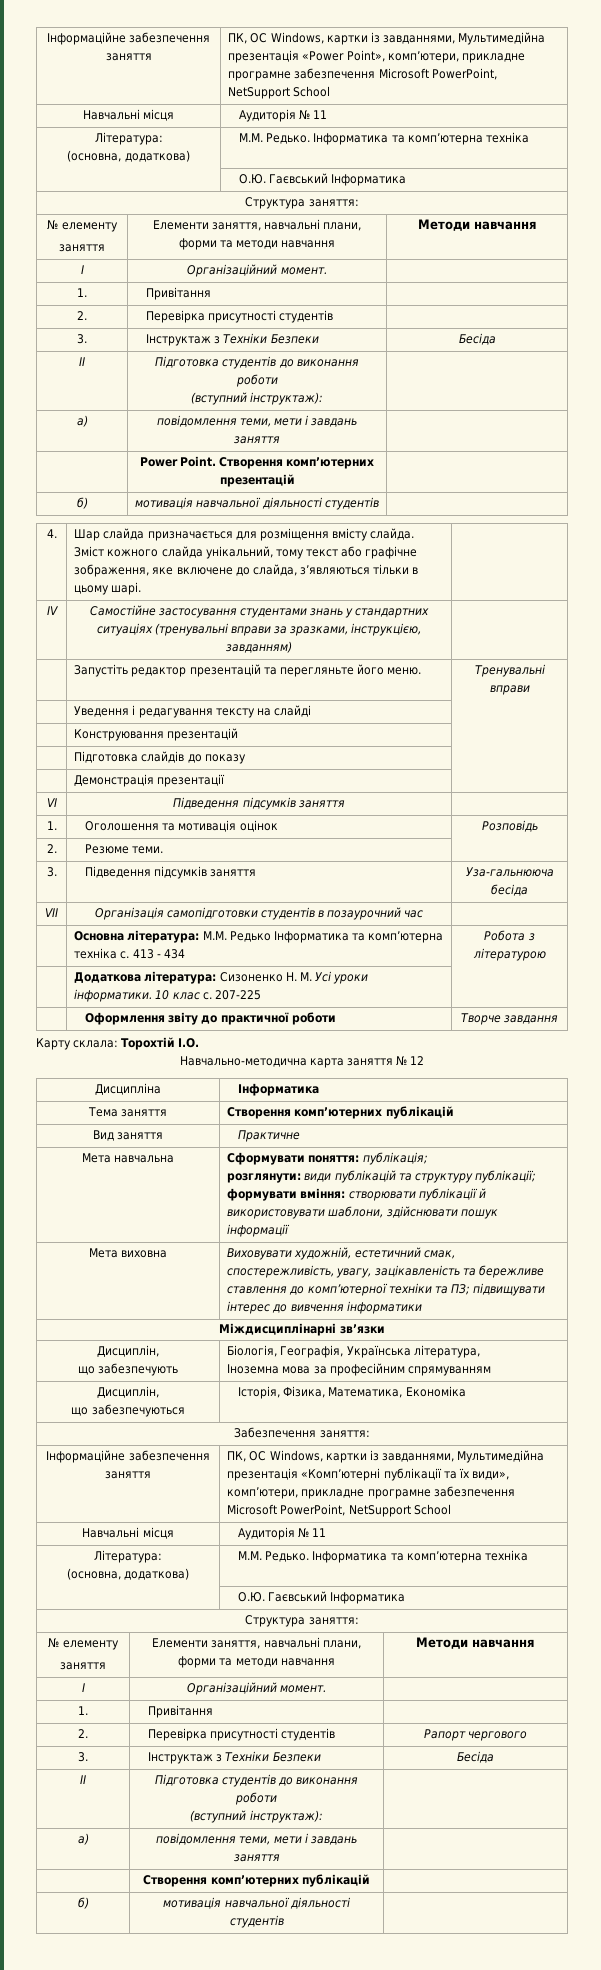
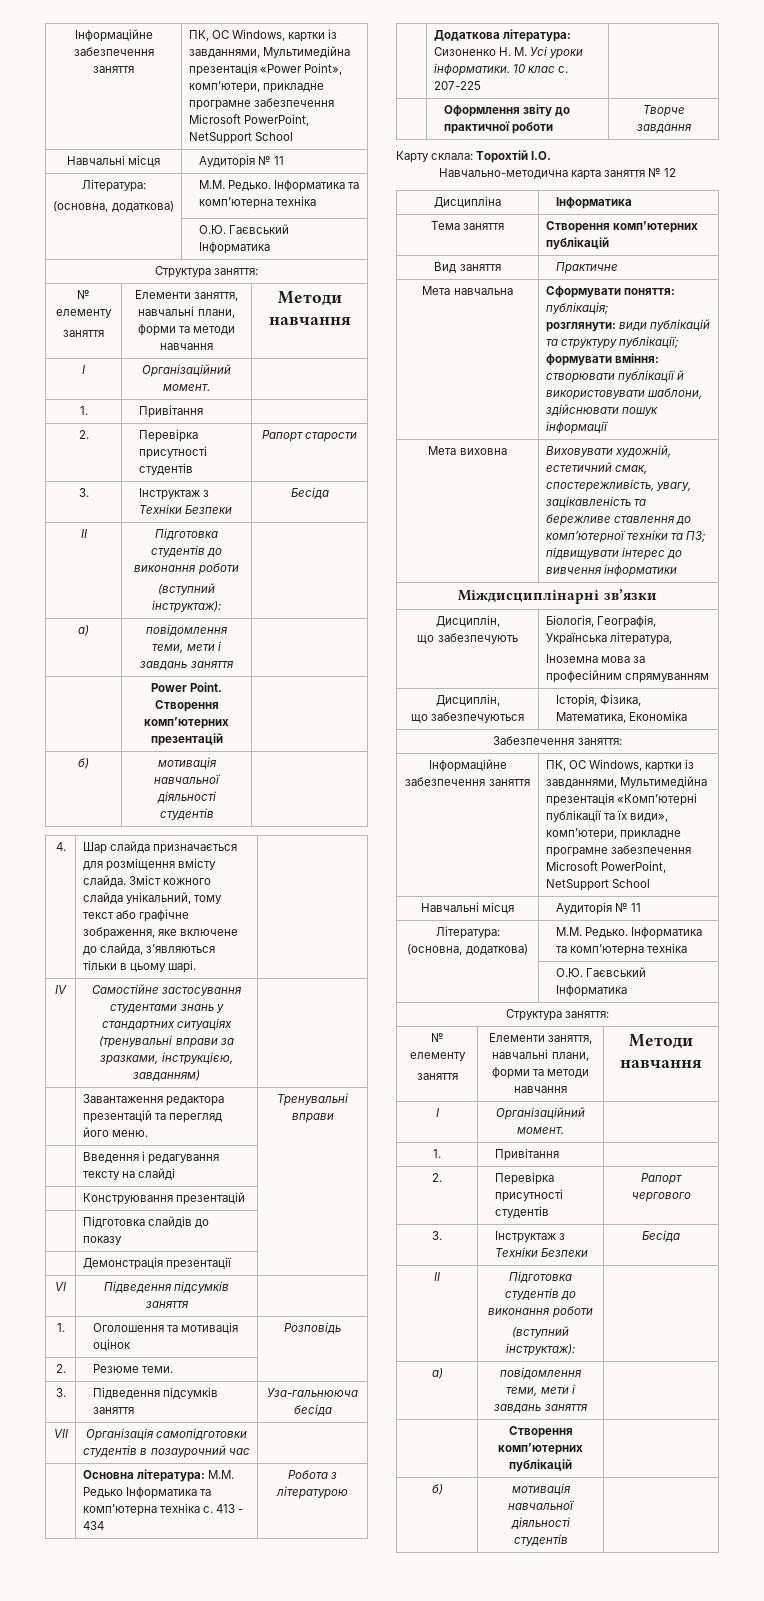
(334, 316) none -> [261,430,358,442] Рапорт старости
[74,664,187,677] Запустіть редактор -> [82,1094,225,1106] Завантаження редактора
[279,667,354,677] перегляньте -> [169,1113,223,1123] перегляд
[74,706,130,717] Уведення -> [82,1152,139,1163] Введення

